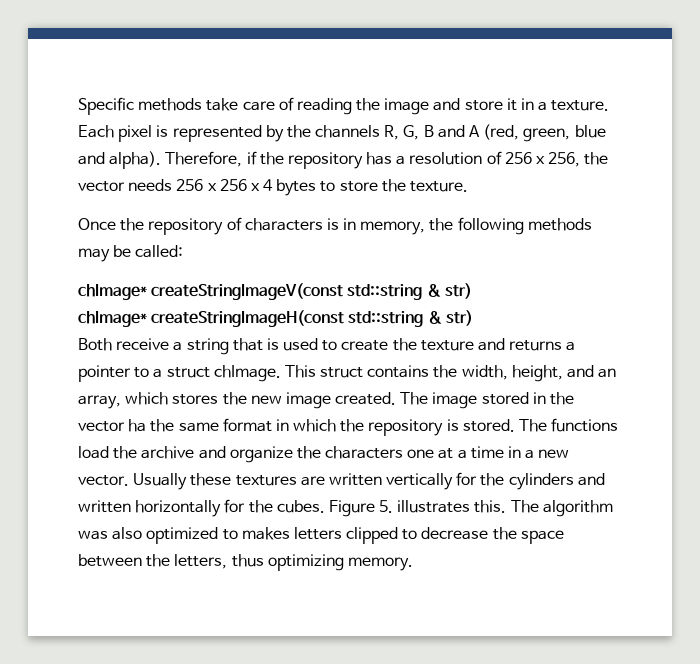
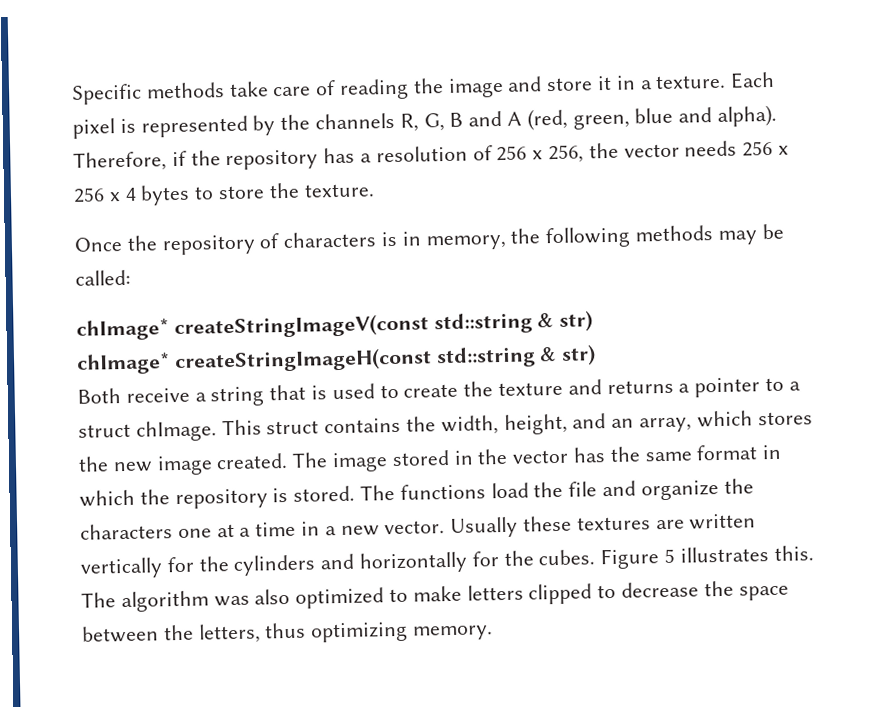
[128,419,147,432] ha -> [573,447,607,463] has
[141,446,195,459] archive -> [568,481,598,497] file
[78,500,131,513] written -> (355, 561) none
[379,500,394,513] 5. -> [664,548,676,564] 5
[241,527,290,540] makes -> [412,585,462,602] make

